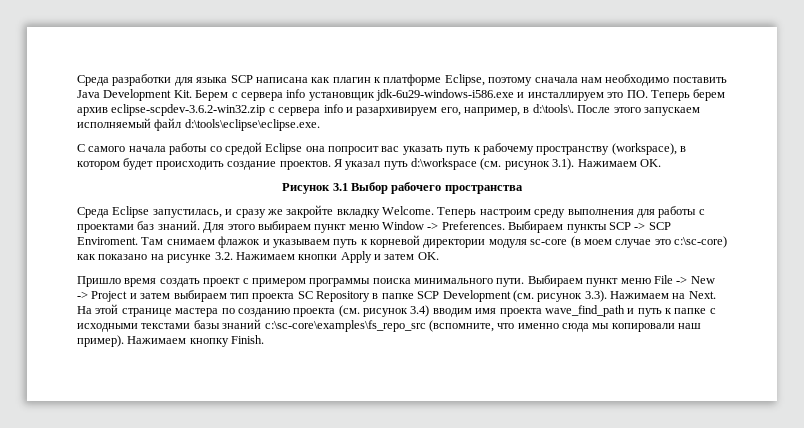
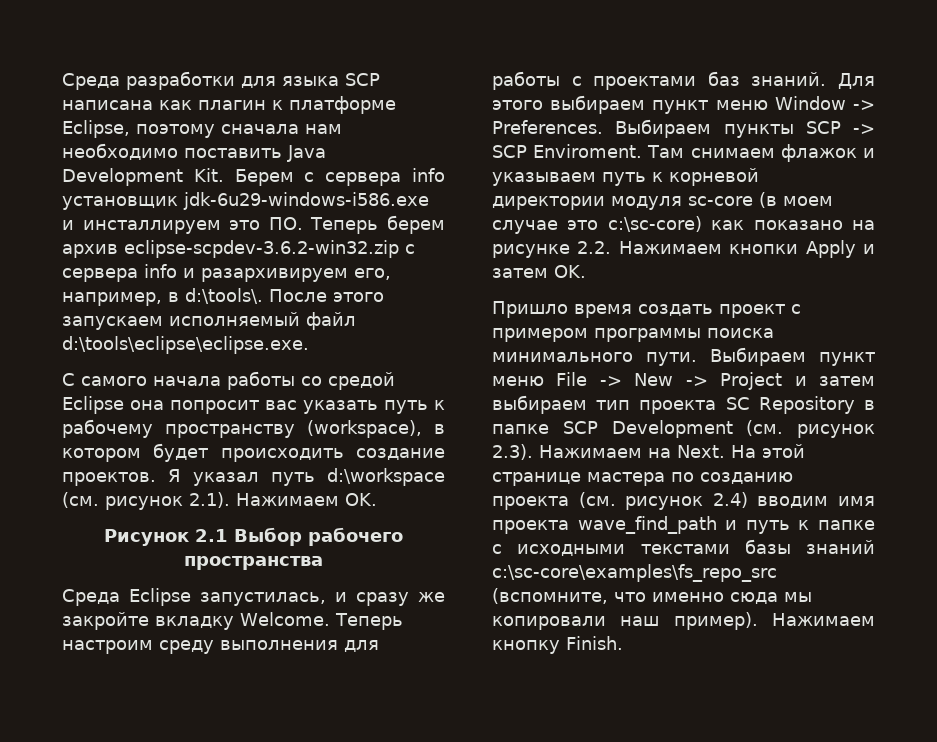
[552,158,575,170] 3.1). -> [189,492,230,508] 2.1).
[332,183,348,191] 3.1 -> [195,529,228,542] 2.1
[214,252,233,260] 3.2. -> [577,241,612,254] 2.2.
[584,290,607,302] 3.3). -> [492,444,533,460] 2.3).
[410,305,430,317] 3.4) -> [712,492,748,508] 2.4)

